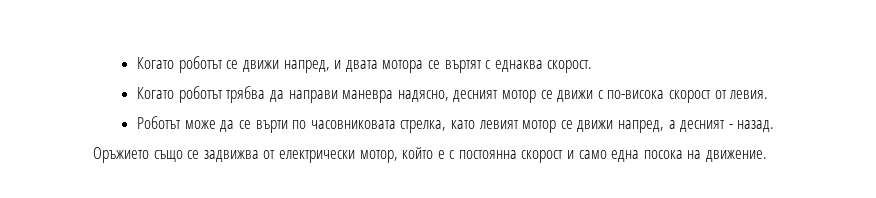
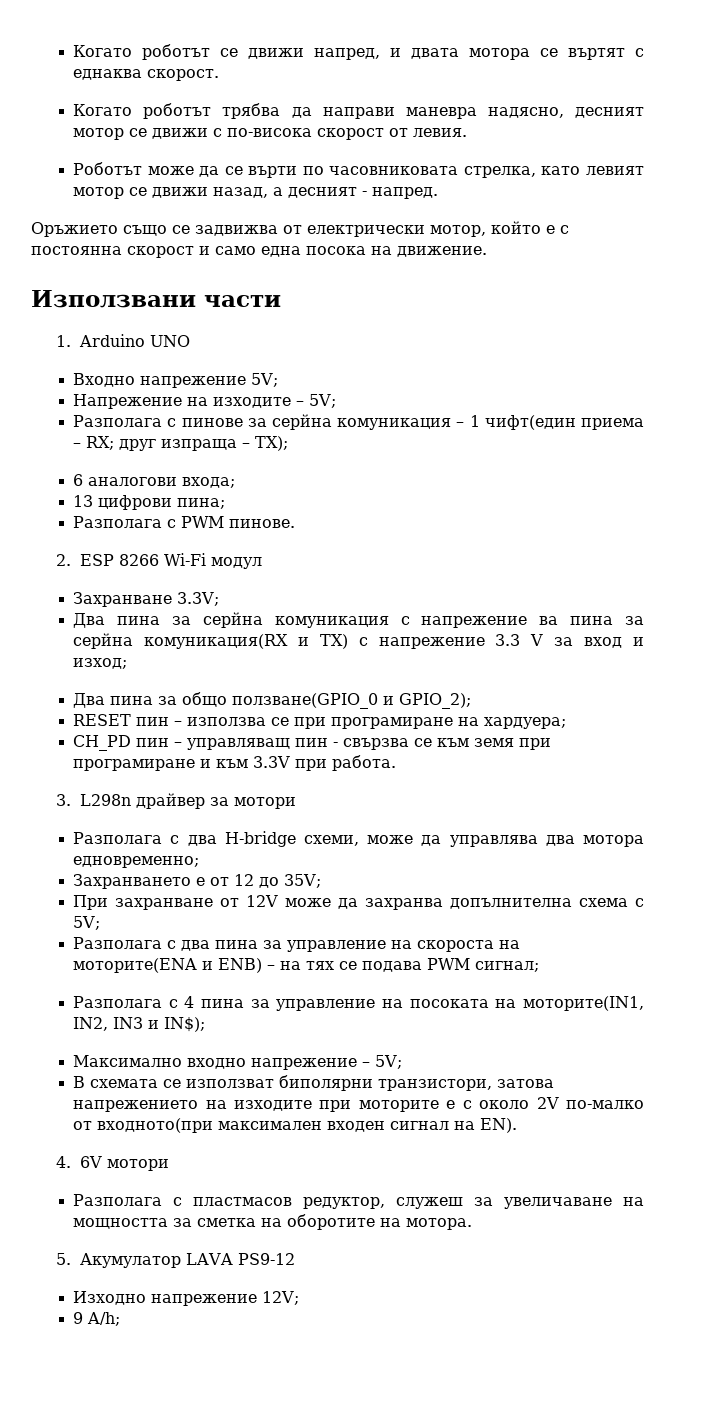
[617,120,664,133] напред, -> [213,187,269,198] назад,
[737,120,775,132] назад. -> [372,187,439,199] напред.
(768, 156) none -> [31,290,281,308] [55,334,191,347] [73,373,279,388] [73,394,337,409] [73,414,644,430] [73,436,289,451] [73,474,236,488] [73,495,226,510] [73,516,296,528] [55,553,263,569] [73,592,220,607] [73,612,644,628] [73,633,644,649] [73,658,128,669] [73,692,472,709] [73,714,567,729] [73,735,552,751] [73,755,397,771] [55,793,297,809] [73,831,644,847] [73,856,200,868] [73,874,322,889] [73,895,645,910] [73,916,101,930] [73,937,521,952] [73,958,540,973] [73,996,644,1011] [73,1017,206,1032] [73,1055,403,1070] [73,1075,555,1091] [73,1097,644,1112] [73,1118,518,1133] [55,1156,170,1171] [73,1194,645,1209] [73,1214,473,1230] [55,1253,296,1268] [73,1291,300,1306] [73,1312,121,1326] // Използвани части // 1. Arduino UNO // Входно напрежение 5V; // Напрежение на изходите – 5V; // Разполага с пинове за серйна комуникация – 1 чифт(един приема – RX; друг изпраща – TX); // 6 аналогови входа; // 13 цифрови пина; // Разполага с PWM пинове. // 2. ESP 8266 Wi-Fi модул // Захранване 3.3V; // Два пина за серйна комуникация с напрежение ва пина за серйна комуникация(RX и TX) с напрежение 3.3 V за вход и изход; // Два пина за общо ползване(GPIO_0 и GPIO_2); // RESET пин – използва се при програмиране на хардуера; // CH_PD пин – управляващ пин - свързва се към земя при програмиране и към 3.3V при работа. // 3. L298n драйвер за мотори // Разполага с два H-bridge схеми, може да управлява два мотора едновременно; // Захранването е от 12 до 35V; // При захранване от 12V може да захранва допълнителна схема с 5V; // Разполага с два пина за управление на скороста на моторите(ENA и ENB) – на тях се подава PWM сигнал; // Разполага с 4 пина за управление на посоката на моторите(IN1, IN2, IN3 и IN$); // Максимално входно напрежение – 5V; // В схемата се използват биполярни транзистори, затова напрежението на изходите при моторите е с около 2V по-малко от входното(при максимален входен сигнал на EN). // 4. 6V мотори // Разполага с пластмасов редуктор, служеш за увеличаване на мощността за сметка на оборотите на мотора. // 5. Акумулатор LAVA PS9-12 // Изходно напрежение 12V; // 9 A/h;

